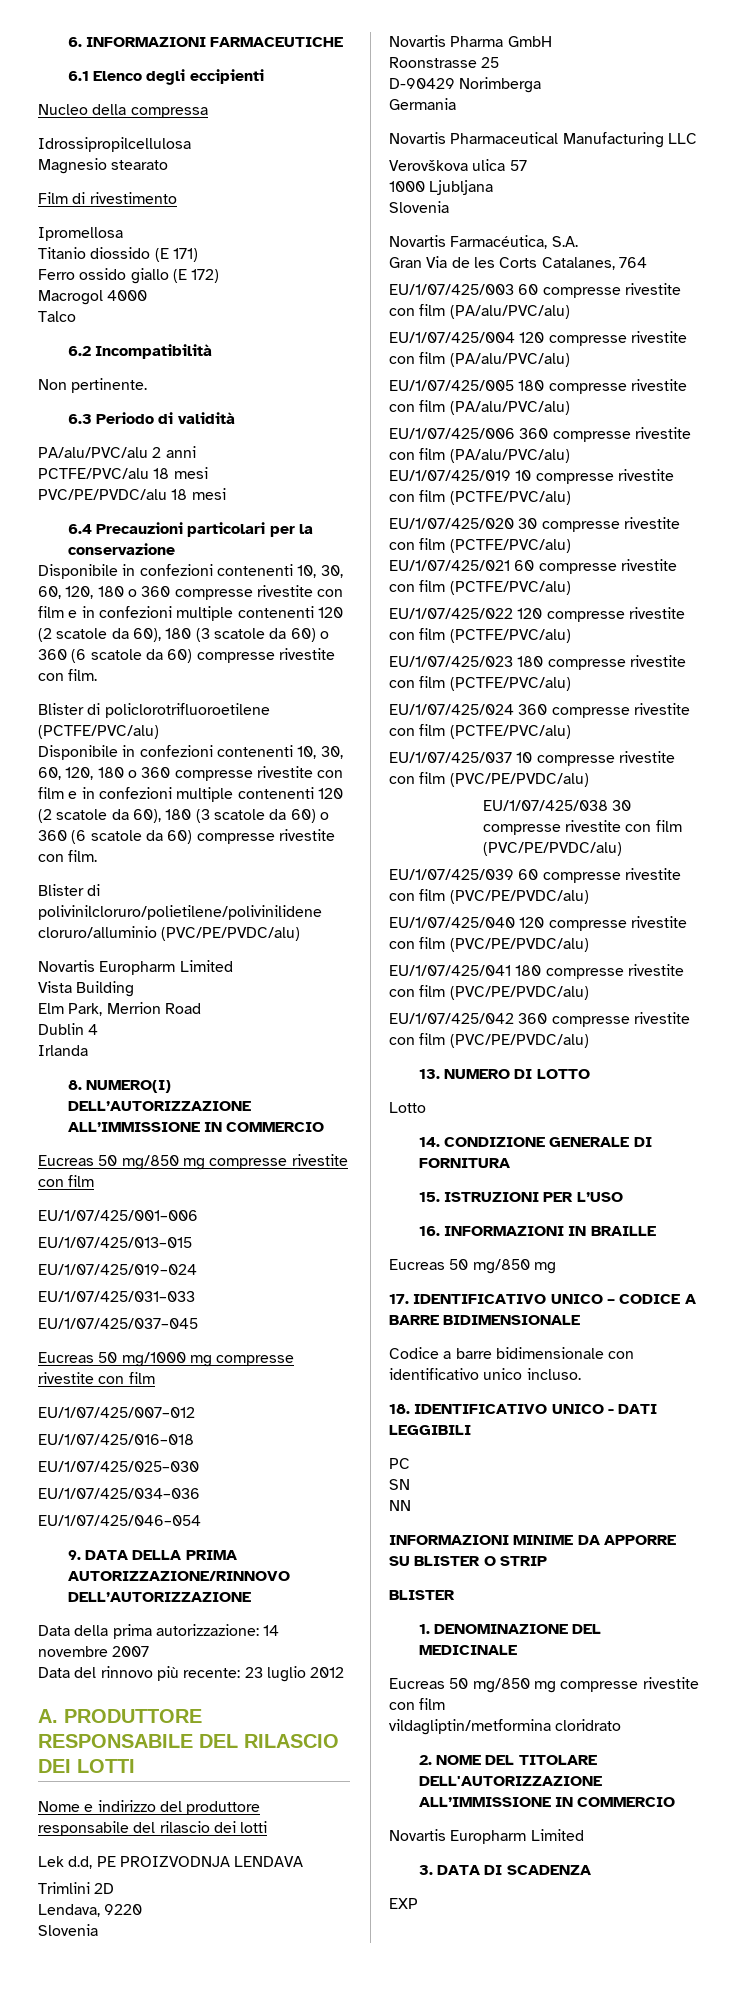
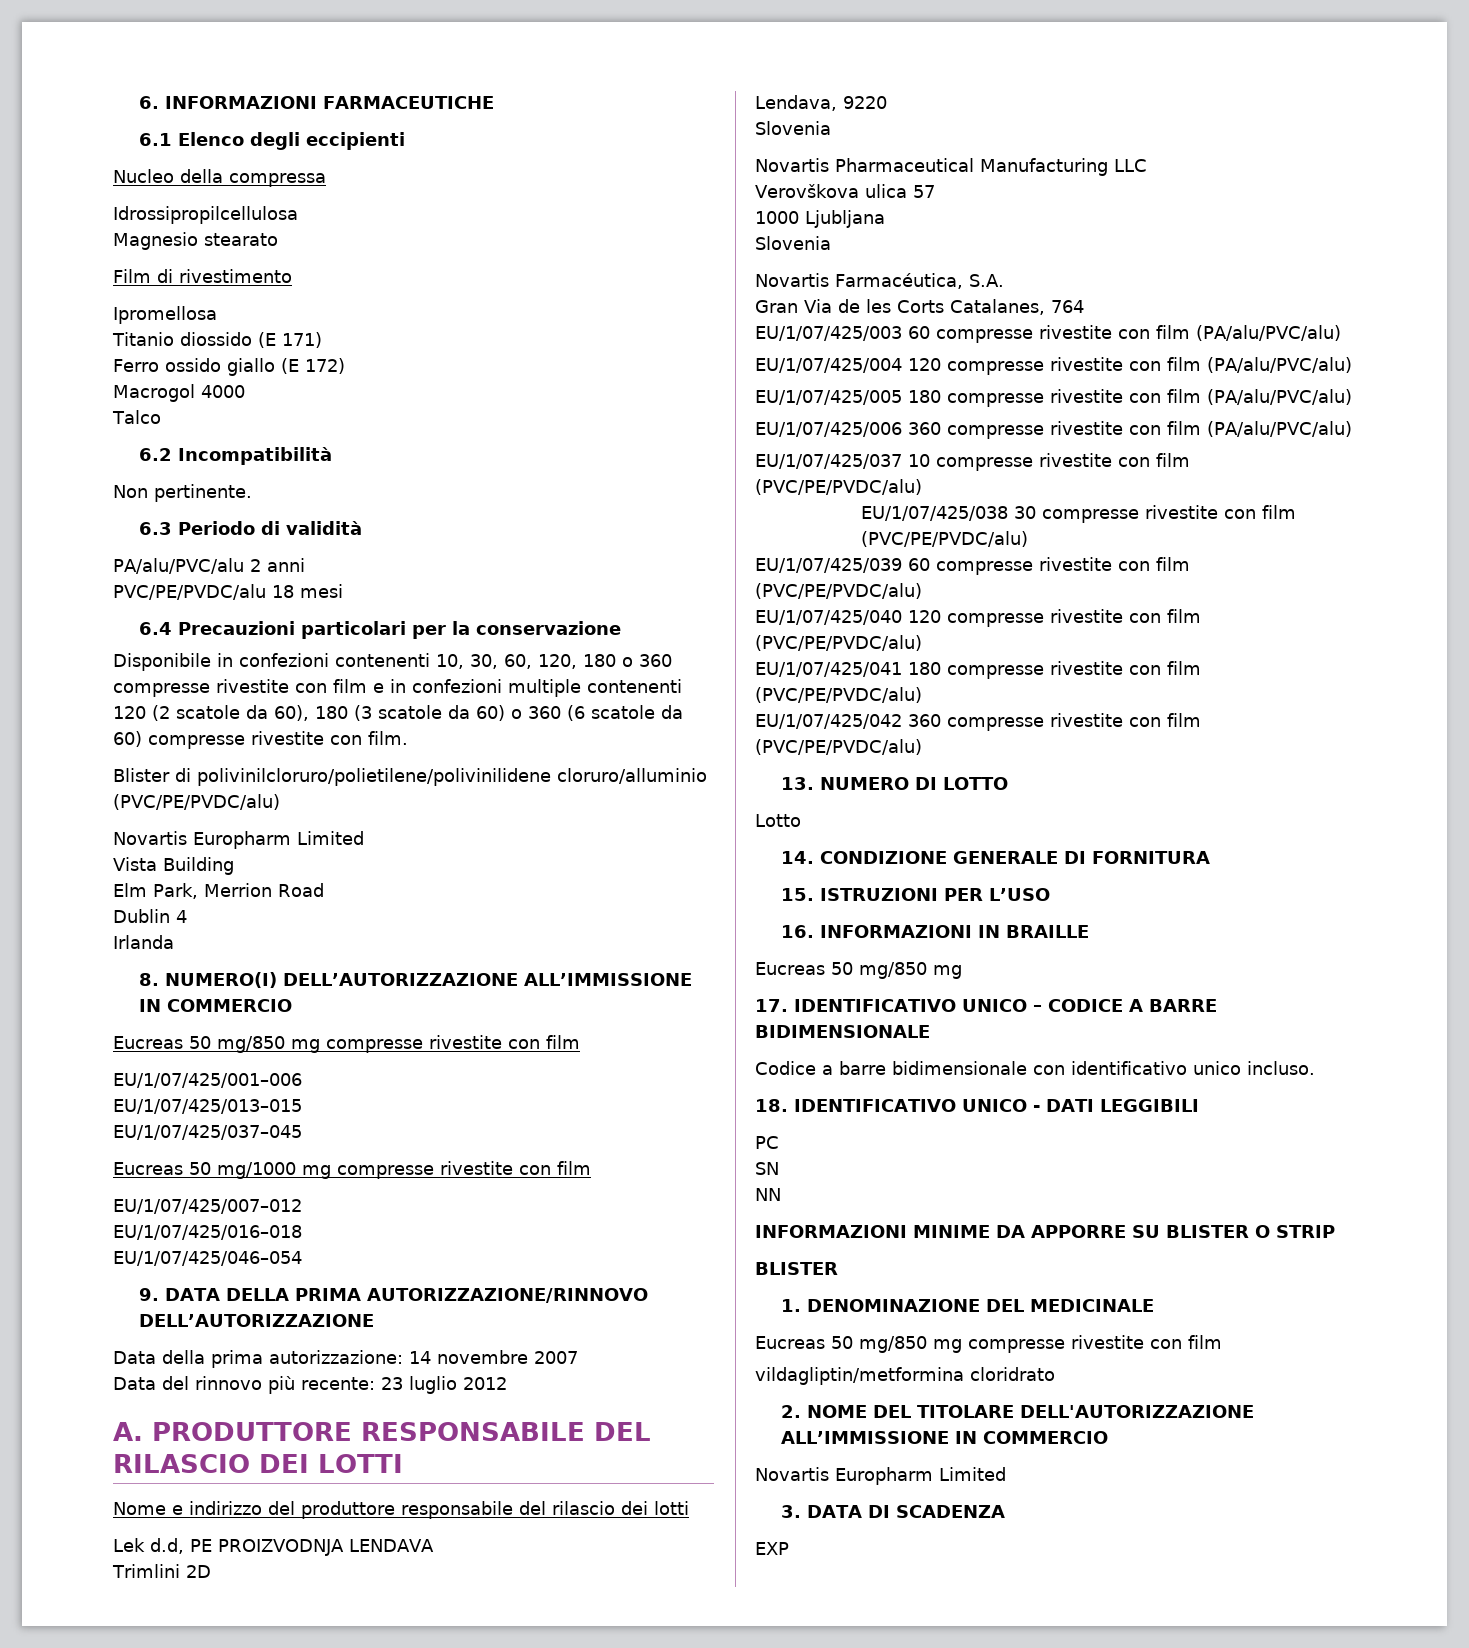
[38,467,208,479] // PCTFE/PVC/alu 18 mesi -> (305, 565) none
[38,703,270,718] [38,725,159,739] [38,745,343,760] [38,766,344,781] [38,787,343,802] [38,809,329,823] [38,829,335,844] [38,850,98,862] // Blister di policlorotrifluoroetilene (PCTFE/PVC/alu) // Disponibile in confezioni contenenti 10, 30, 60, 120, 180 o 360 compresse rivestite con film e in confezioni multiple contenenti 120 (2 scatole da 60), 180 (3 scatole da 60) o 360 (6 scatole da 60) compresse rivestite con film. -> (408, 738) none
[38,1264,197,1275] [38,1291,195,1302] // EU/1/07/425/019–024 // EU/1/07/425/031–033 -> (302, 1106) none
[38,1461,199,1472] [38,1488,200,1499] // EU/1/07/425/025–030 // EU/1/07/425/034–036 -> (302, 1232) none
[389,35,552,47] [389,57,500,68] [389,77,542,93] [389,98,456,110] // Novartis Pharma GmbH // Roonstrasse 25 // D-90429 Norimberga // Germania -> (831, 128) none
[389,469,674,484] [389,490,571,505] [389,517,680,532] [389,538,571,553] [389,559,677,574] [389,580,571,595] [389,607,685,622] [389,628,571,643] [389,655,686,670] [389,676,571,691] [389,703,690,718] [389,724,571,739] // EU/1/07/425/019 10 compresse rivestite con film (PCTFE/PVC/alu) // EU/1/07/425/020 30 compresse rivestite con film (PCTFE/PVC/alu) // EU/1/07/425/021 60 compresse rivestite con film (PCTFE/PVC/alu) // EU/1/07/425/022 120 compresse rivestite con film (PCTFE/PVC/alu) // EU/1/07/425/023 180 compresse rivestite con film (PCTFE/PVC/alu) // EU/1/07/425/024 360 compresse rivestite con film (PCTFE/PVC/alu) -> (1352, 429) none

